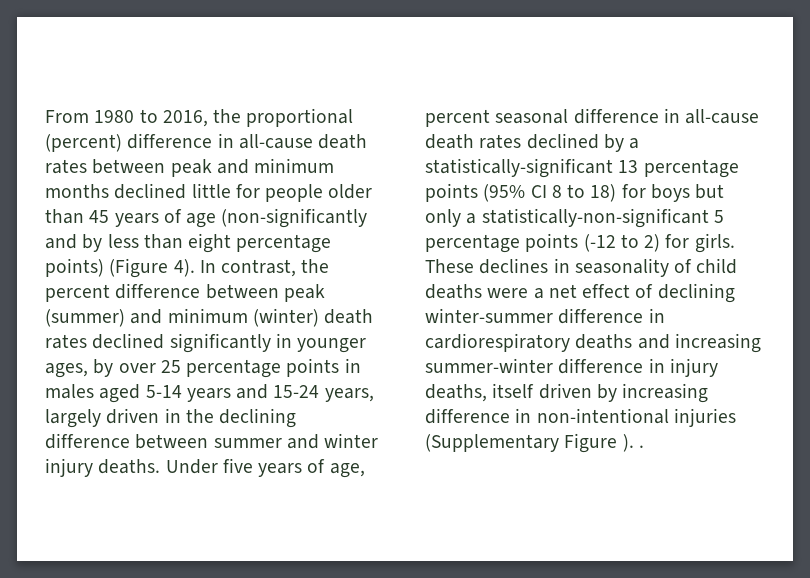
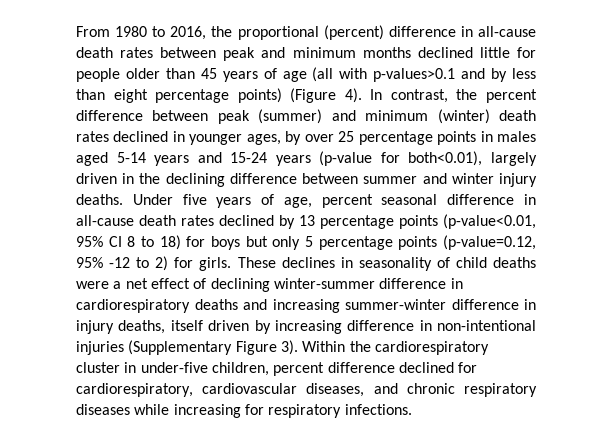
[221,208,368,228] (non-significantly -> [312,67,456,82] (all with p-values>0.1
[169,333,271,353] significantly -> (169, 136) none
[324,388,374,402] years, -> [275,151,483,166] years (p-value for both<0.01),
[629,138,640,149] [425,158,613,178] a statistically-significant -> (295, 222) none
[483,184,526,202] (95% -> [443,214,536,229] [76,236,103,247] (p-value<0.01, 95%
[466,208,709,228] a statistically-non-significant -> (301, 243) none
[583,234,616,252] (-12 -> [443,235,536,250] [76,257,131,268] (p-value=0.12, 95% -12
[622,434,644,452] ). . -> [280,340,489,355] [76,362,478,376] [76,383,537,397] [76,404,412,418] 3). Within the cardiorespiratory cluster in under-five children, percent difference declined for cardiorespiratory, cardiovascular diseases, and chronic respiratory diseases while increasing for respiratory infections.

